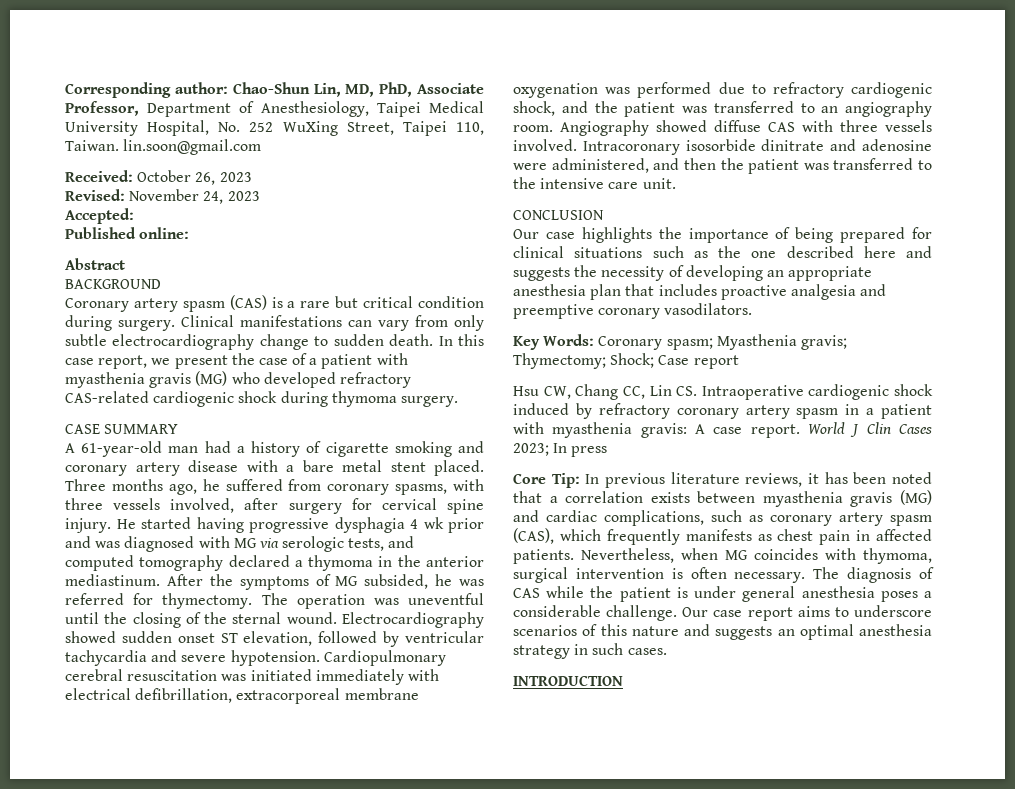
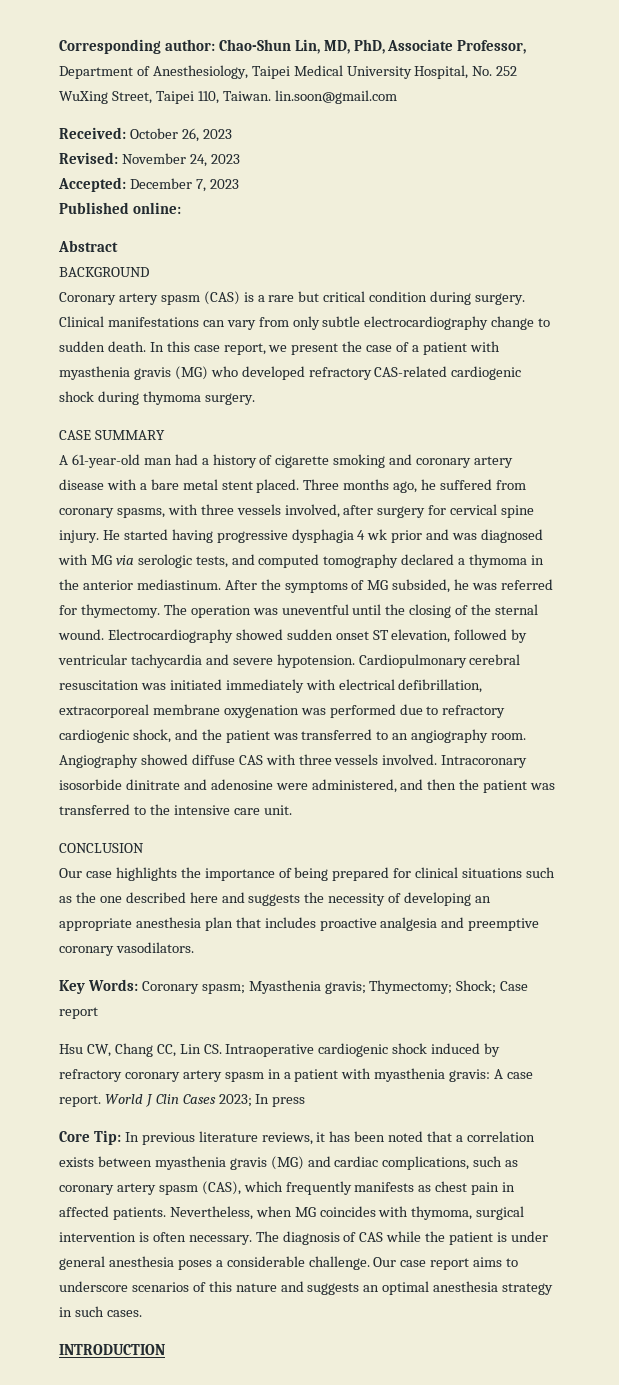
(134, 216) none -> [129,178,239,192] December 7, 2023

